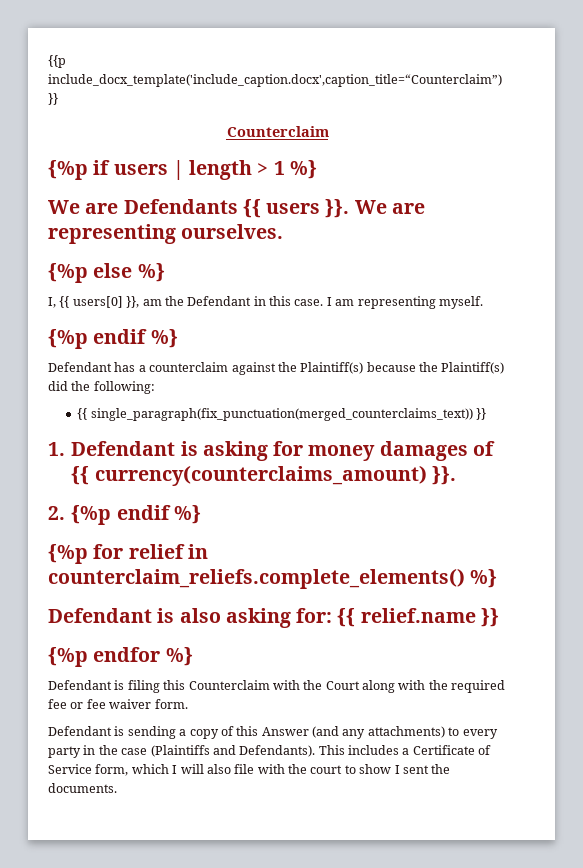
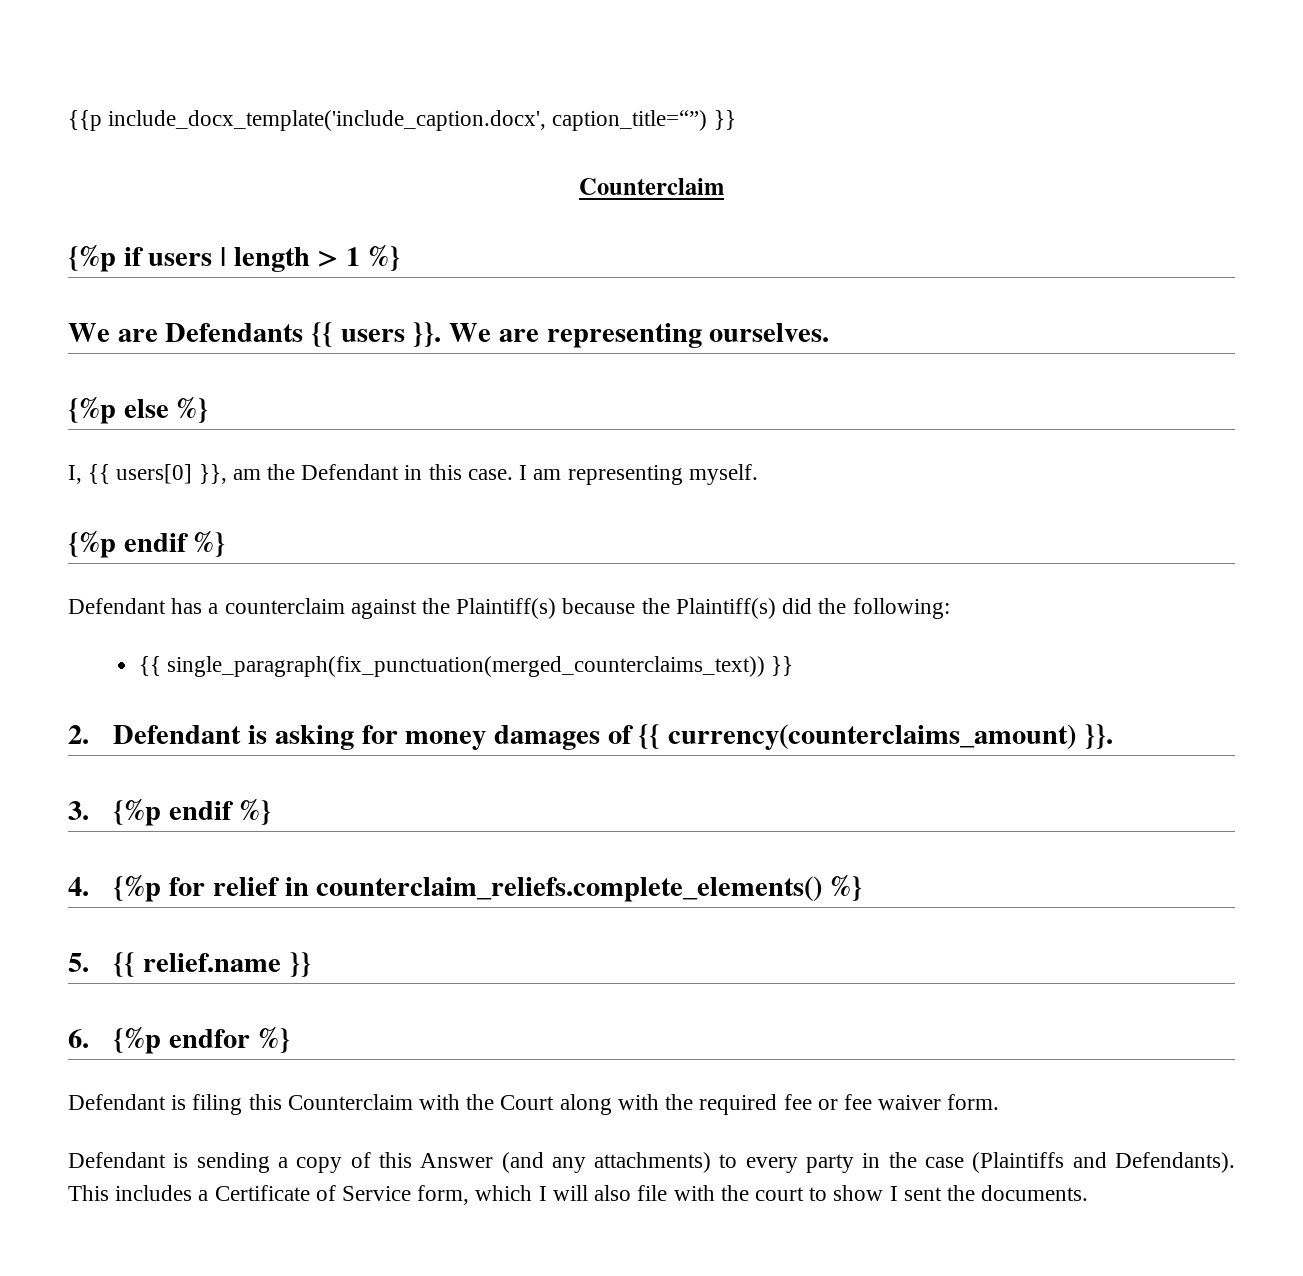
[48,74,502,87] include_docx_template('include_caption.docx',caption_title=“Counterclaim”) -> [108,110,708,131] include_docx_template('include_caption.docx', caption_title=“”)
[48,442,65,456] 1. -> [68,725,89,744] 2.
[48,505,201,525] 2. {%p endif %} // -> [68,799,271,826] [68,877,89,896] 3. {%p endif %} // 4.
[48,608,333,628] Defendant is also asking for: -> [68,953,89,972] 5.
(499, 617) none -> [68,1029,89,1048] 6.

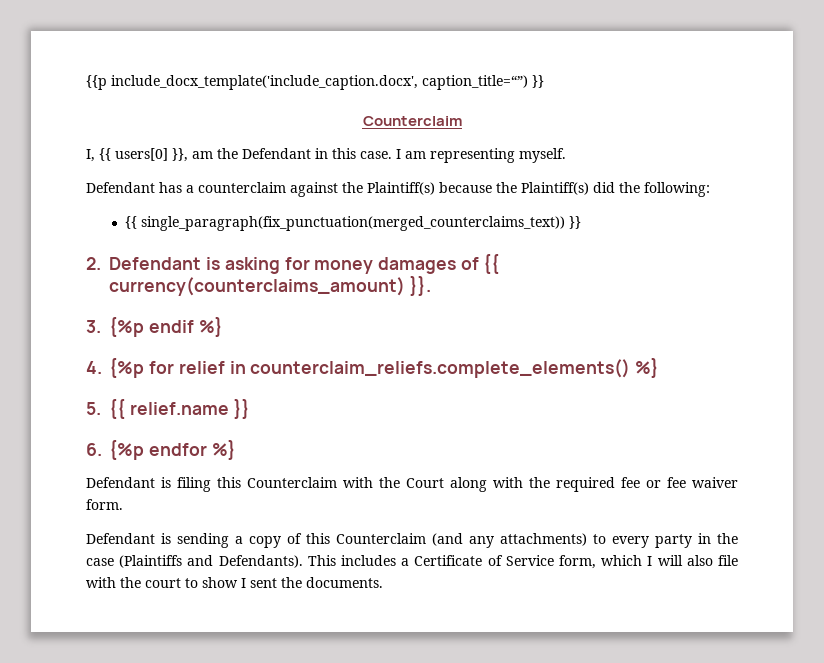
[68,245,400,272] [68,322,830,348] [68,397,209,424] // {%p if users | length > 1 %} // We are Defendants {{ users }}. We are representing ourselves. // {%p else %} -> (462, 121) none
[68,531,226,558] // {%p endif %} -> (566, 155) none
[420,1153,494,1168] Answer -> [336,533,426,544] Counterclaim

